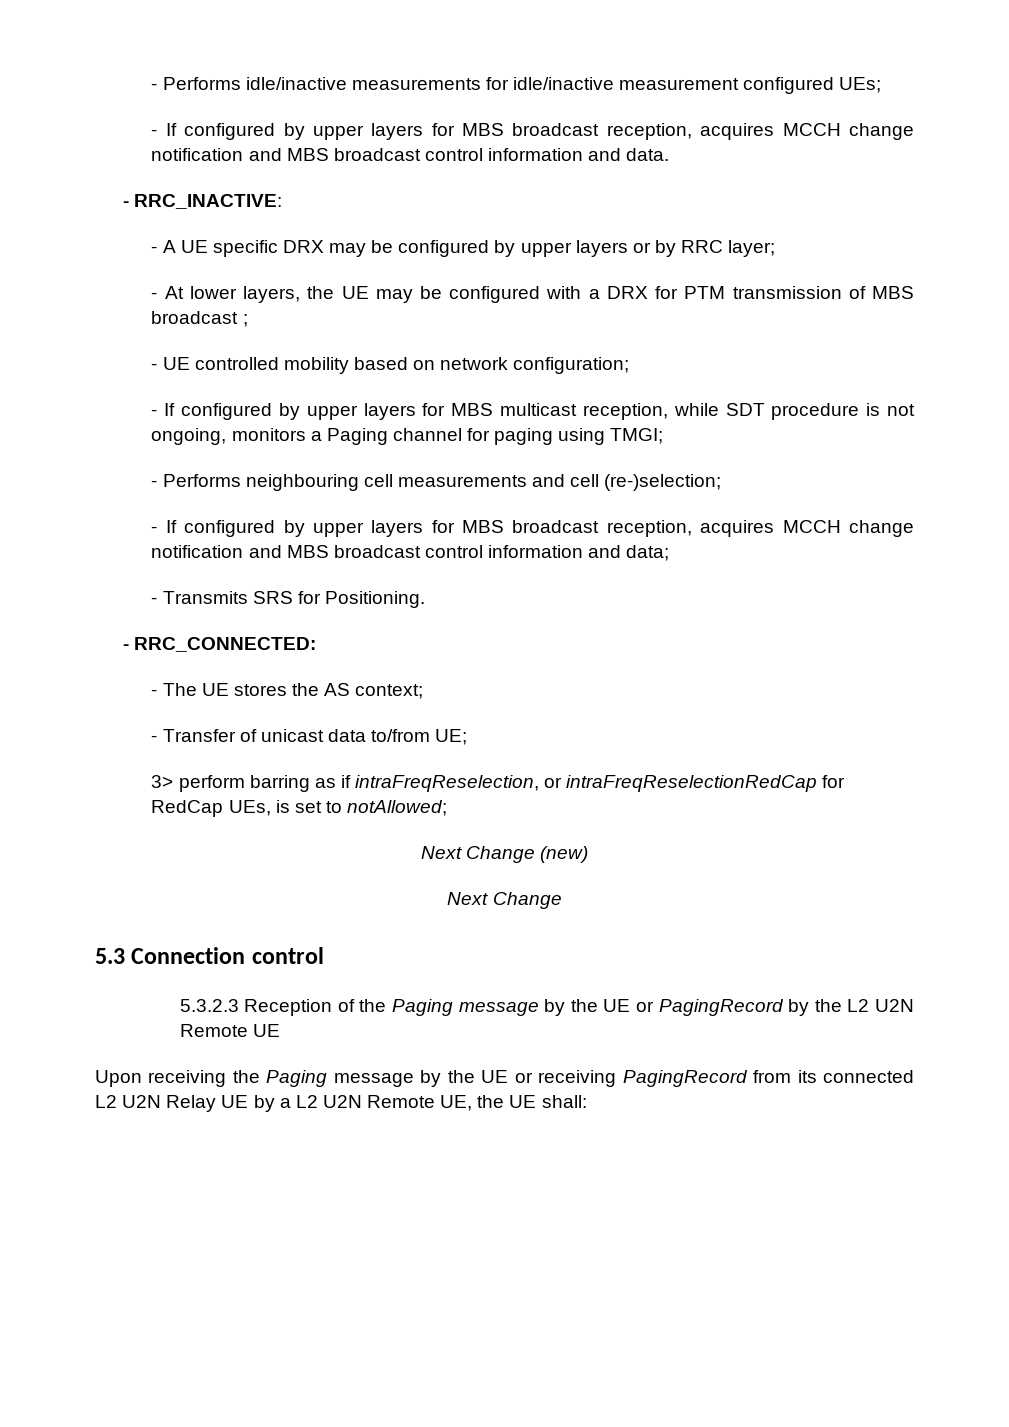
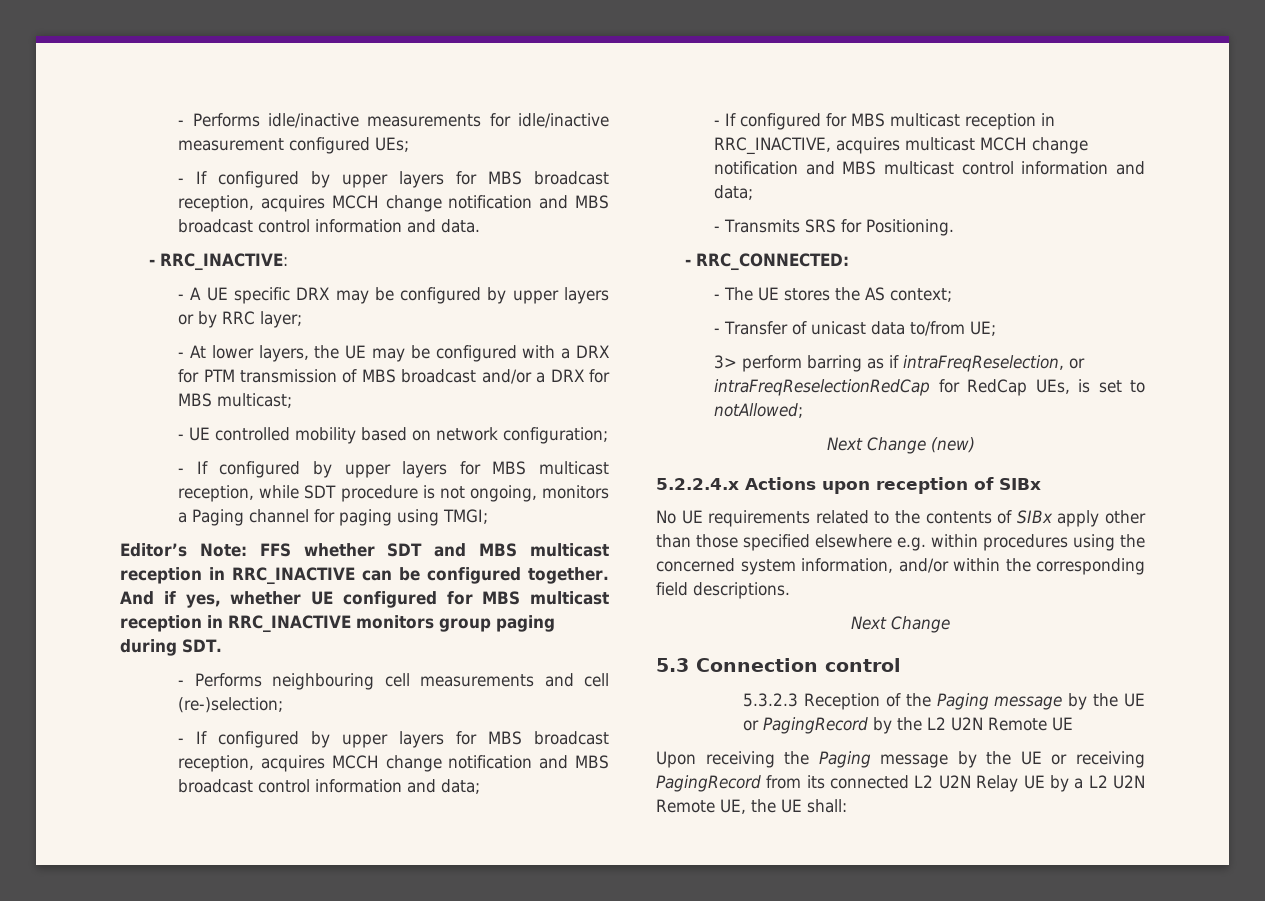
[242,314,248,327] ; -> [481,369,610,384] [178,393,293,408] and/or a DRX for MBS multicast;
(664, 436) none -> [120,543,609,557] [120,567,610,585] [120,591,609,608] [120,615,555,633] [120,639,222,656] // Editor’s Note: FFS whether SDT and MBS multicast reception in RRC_INACTIVE can be configured together. And if yes, whether UE configured for MBS multicast reception in RRC_INACTIVE monitors group paging during SDT.
(670, 553) none -> [714,113,1056,130] [714,137,1089,155] [714,161,1145,175] [714,185,754,200] // - If configured for MBS multicast reception in RRC_INACTIVE, acquires multicast MCCH change notification and MBS multicast control information and data;
(589, 854) none -> [656,477,1041,494] [656,510,1146,527] [656,534,1145,551] [656,558,1145,575] [656,582,790,599] // 5.2.2.4.x Actions upon reception of SIBx // No UE requirements related to the contents of SIBx apply other than those specified elsewhere e.g. within procedures using the concerned system information, and/or within the corresponding field descriptions.

